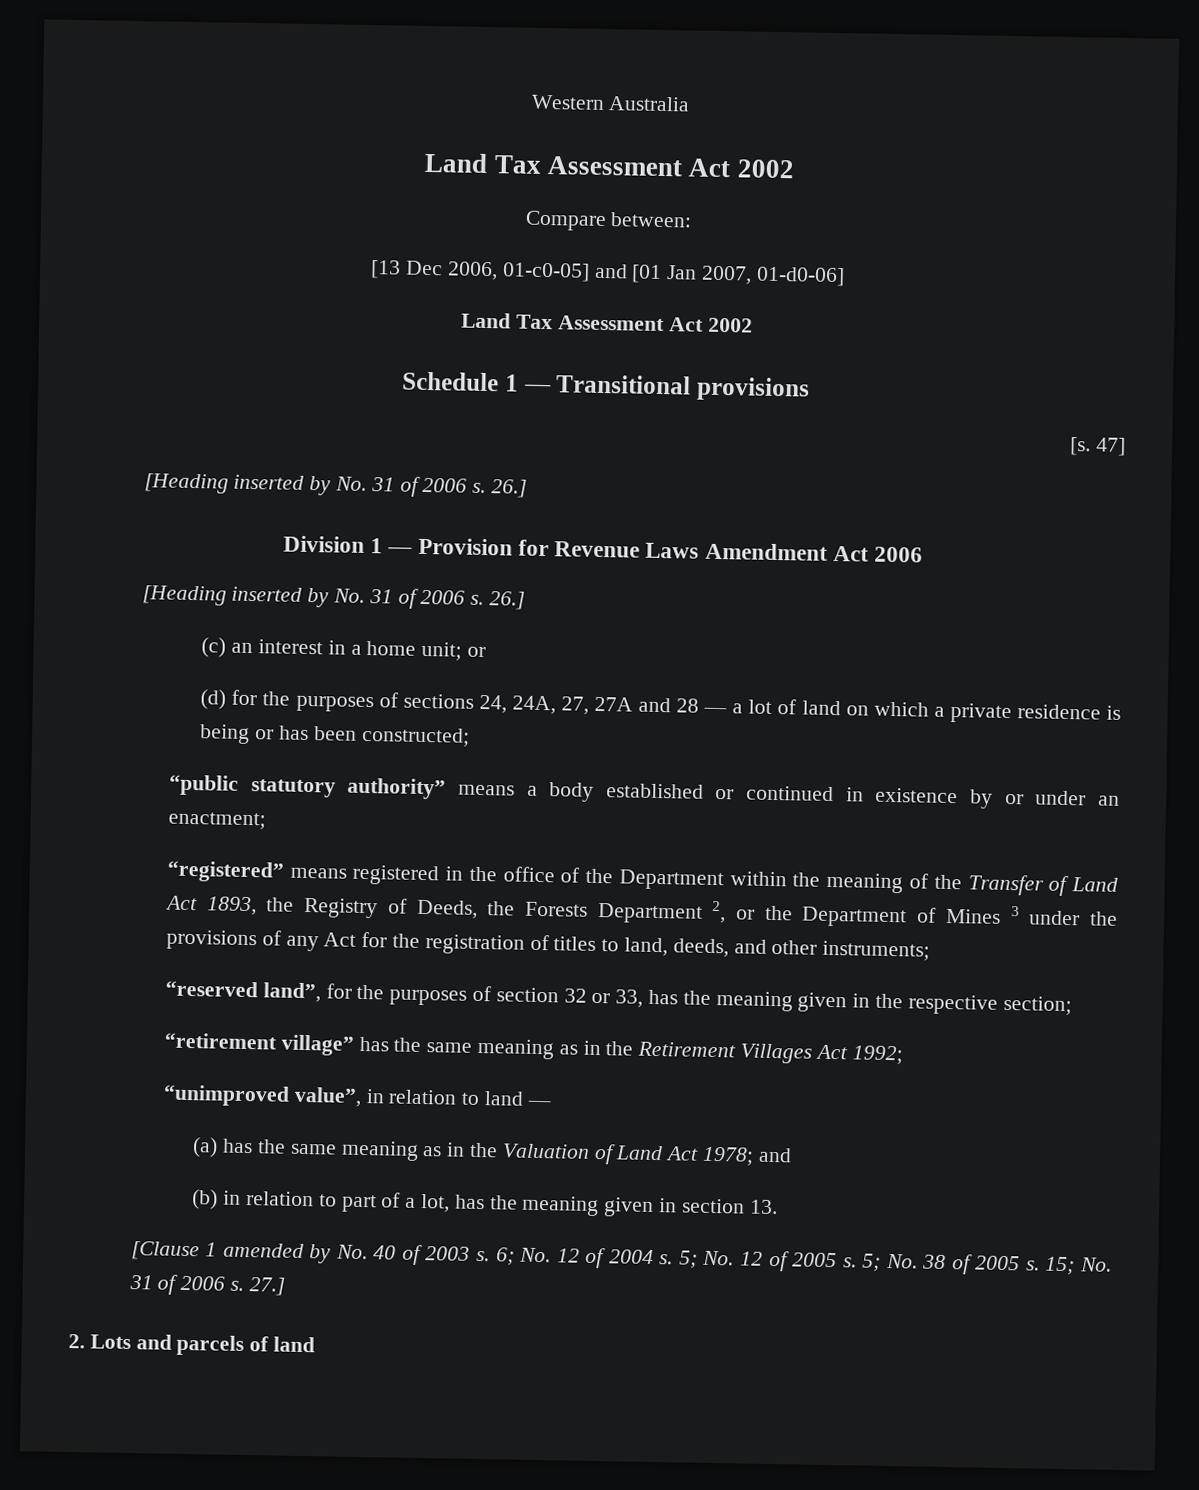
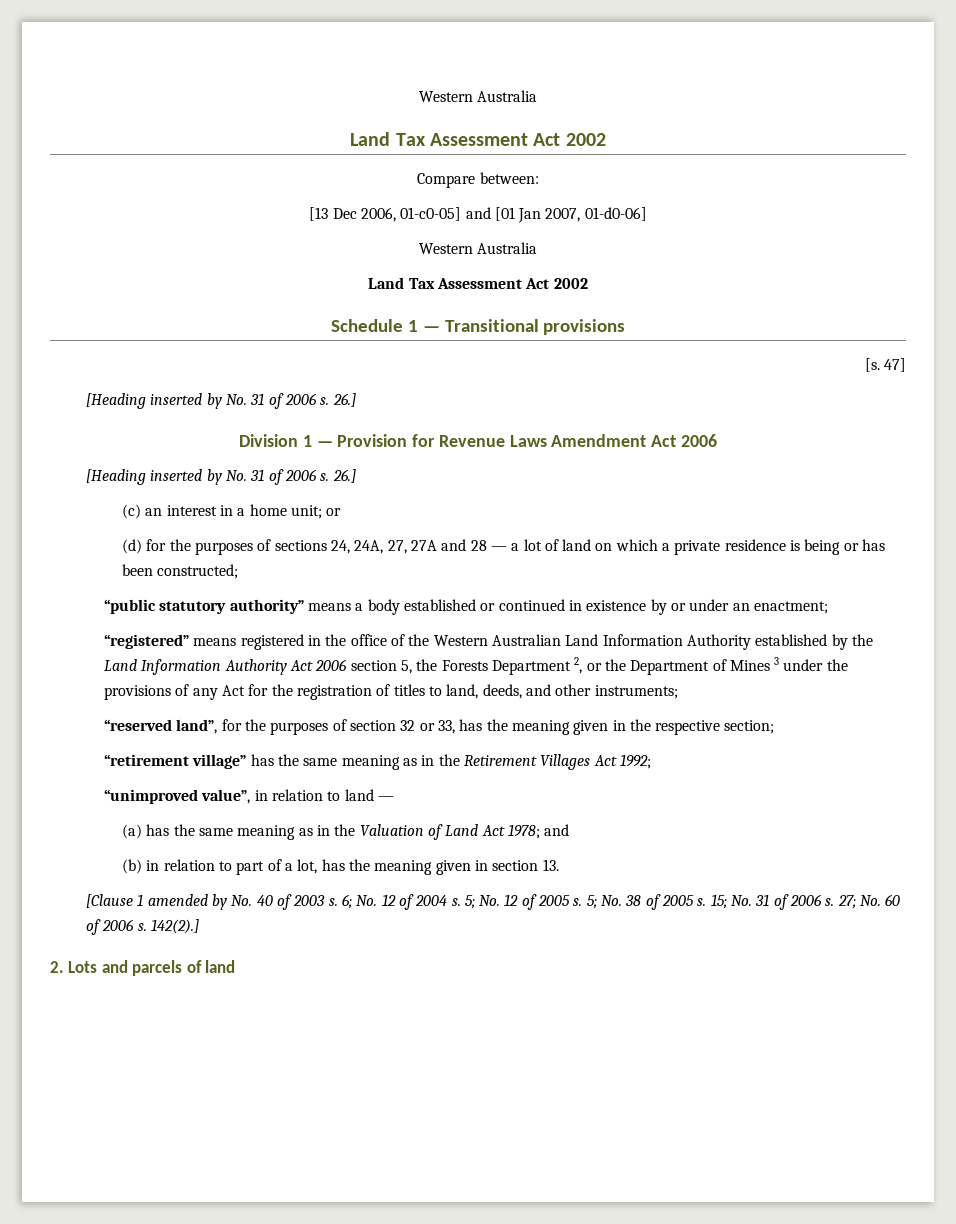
(845, 276) none -> [418,242,538,254] // Western Australia
[618,869,1119,897] [164,895,478,919] Department within the meaning of the Transfer of Land Act 1893, the Registry of Deeds, -> [433,634,873,650] [104,659,412,675] Western Australian Land Information Authority established by the Land Information Authority Act 2006 section 5,
[248,1277,285,1296] 27.] -> [837,894,901,909] [86,919,199,935] 27; No. 60 of 2006 s. 142(2).]

